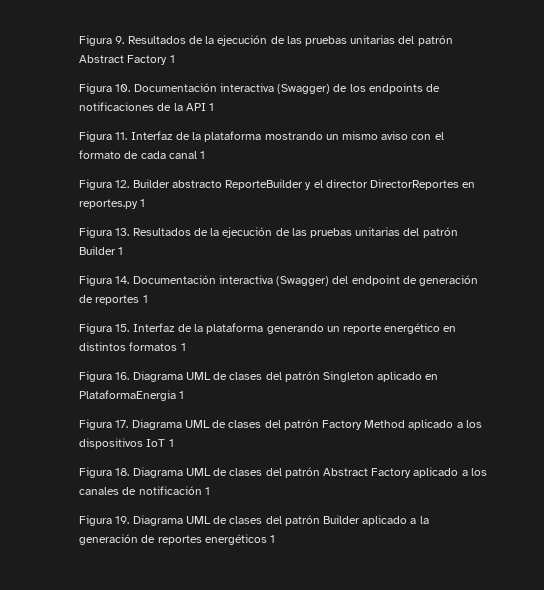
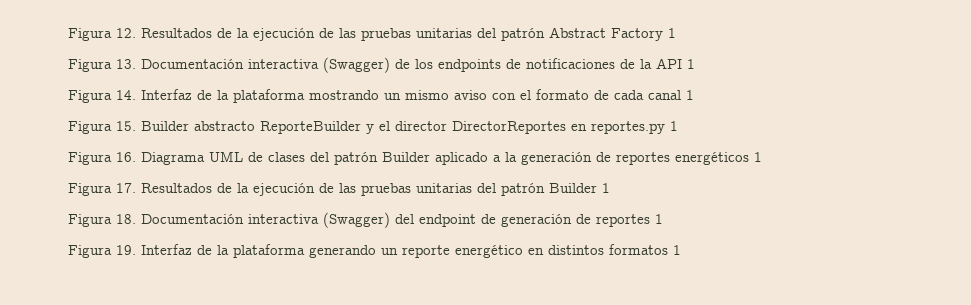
[79,35,125,46] Figura 9. -> [67,28,136,41] Figura 12.
[115,84,131,92] 10. -> [115,59,136,69] 13.
[115,132,128,140] 11. -> [115,90,136,100] 14.
[115,180,130,188] 12. -> [115,121,136,131] 15.
[79,227,458,238] [79,246,124,255] [79,275,478,286] [79,295,148,305] [79,323,457,334] [79,342,186,351] // Figura 13. Resultados de la ejecución de las pruebas unitarias del patrón Builder 1 // Figura 14. Documentación interactiva (Swagger) del endpoint de generación de reportes 1 // Figura 15. Interfaz de la plataforma generando un reporte energético en distintos formatos 1 -> (678, 126) none
[322,371,439,382] [79,390,185,401] [79,419,482,430] [79,438,174,449] [79,467,487,478] [79,486,210,495] [79,515,320,526] Singleton aplicado en PlataformaEnergia 1 // Figura 17. Diagrama UML de clases del patrón Factory Method aplicado a los dispositivos IoT 1 // Figura 18. Diagrama UML de clases del patrón Abstract Factory aplicado a los canales de notificación 1 // Figura 19. Diagrama UML de clases del patrón -> (378, 158) none
(276, 539) none -> [67,183,610,196] [67,212,663,228] [67,244,681,258] // Figura 17. Resultados de la ejecución de las pruebas unitarias del patrón Builder 1 // Figura 18. Documentación interactiva (Swagger) del endpoint de generación de reportes 1 // Figura 19. Interfaz de la plataforma generando un reporte energético en distintos formatos 1

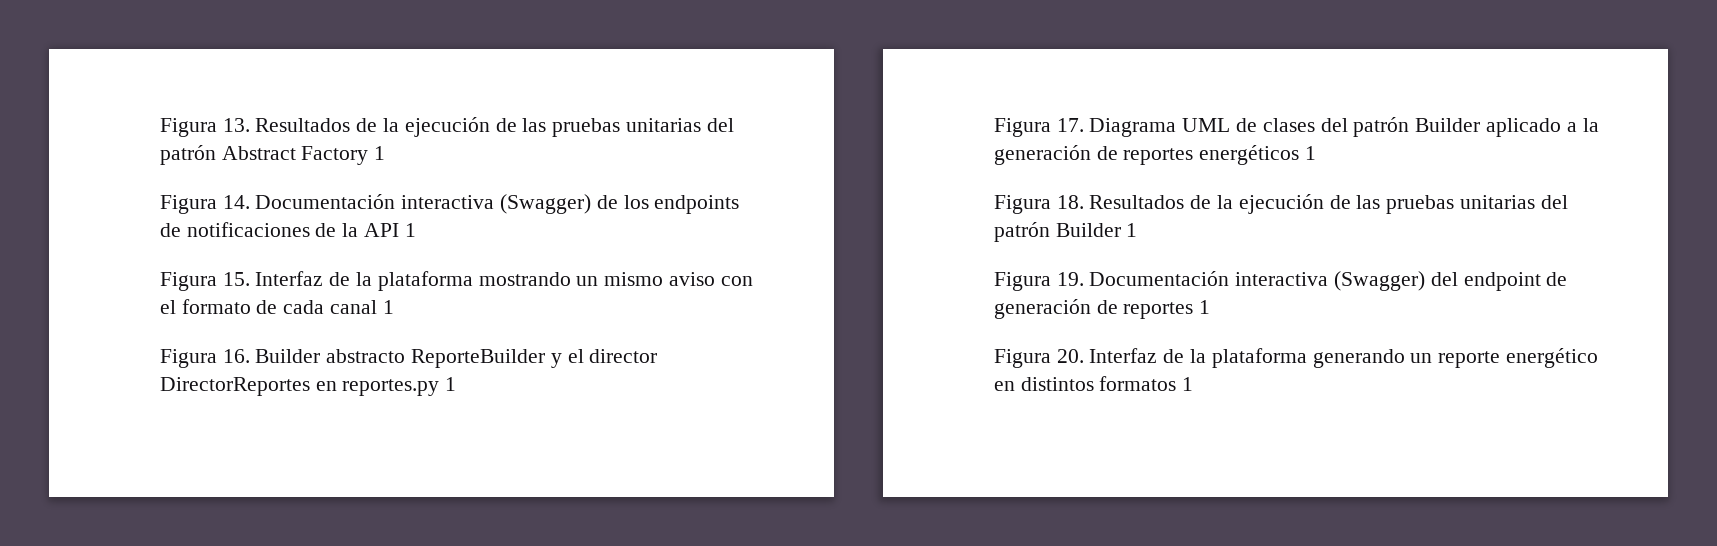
[67,28,136,41] Figura 12. -> [159,118,250,137] Figura 13.
[115,59,136,69] 13. -> [222,195,250,209] 14.
[115,90,136,100] 14. -> [222,272,250,286] 15.
[115,121,136,131] 15. -> [222,349,250,363] 16.
[115,152,136,162] 16. -> [1056,118,1084,132] 17.
[115,183,136,193] 17. -> [1056,195,1084,209] 18.
[115,214,136,224] 18. -> [1056,272,1084,286] 19.
[115,245,136,255] 19. -> [1056,349,1084,363] 20.

